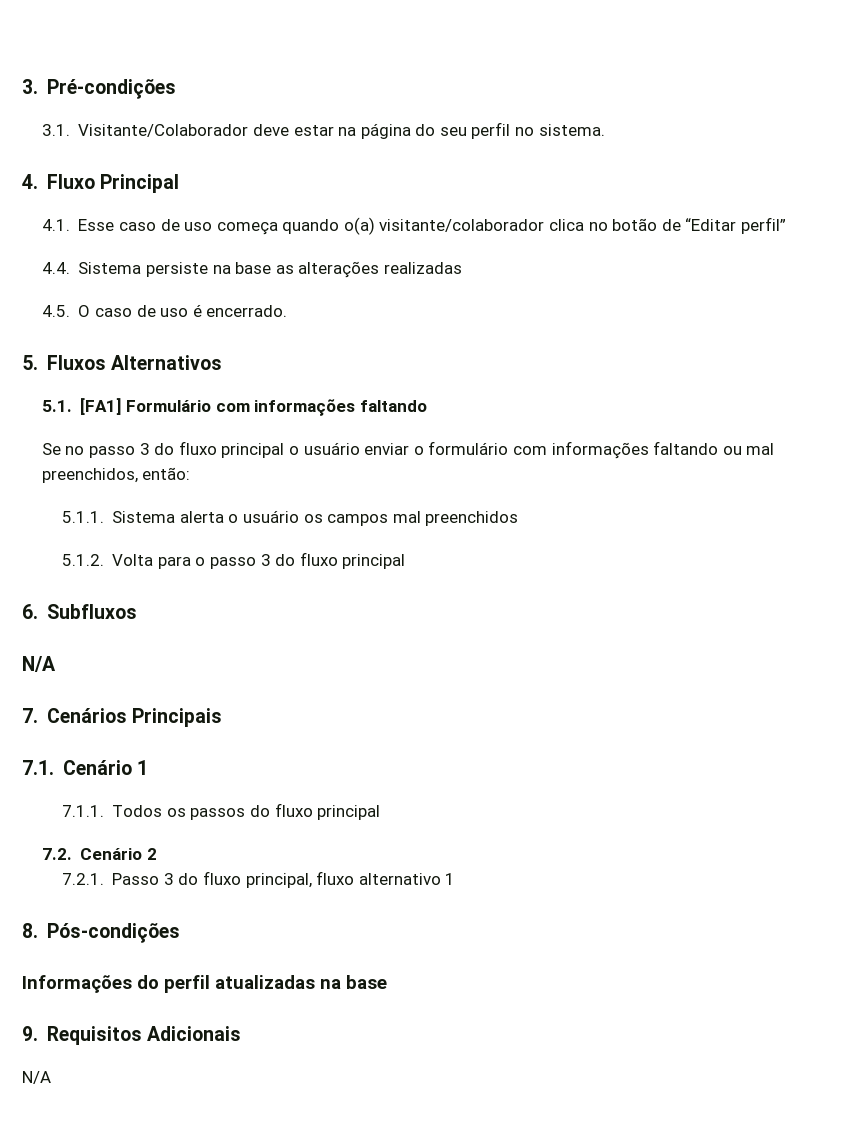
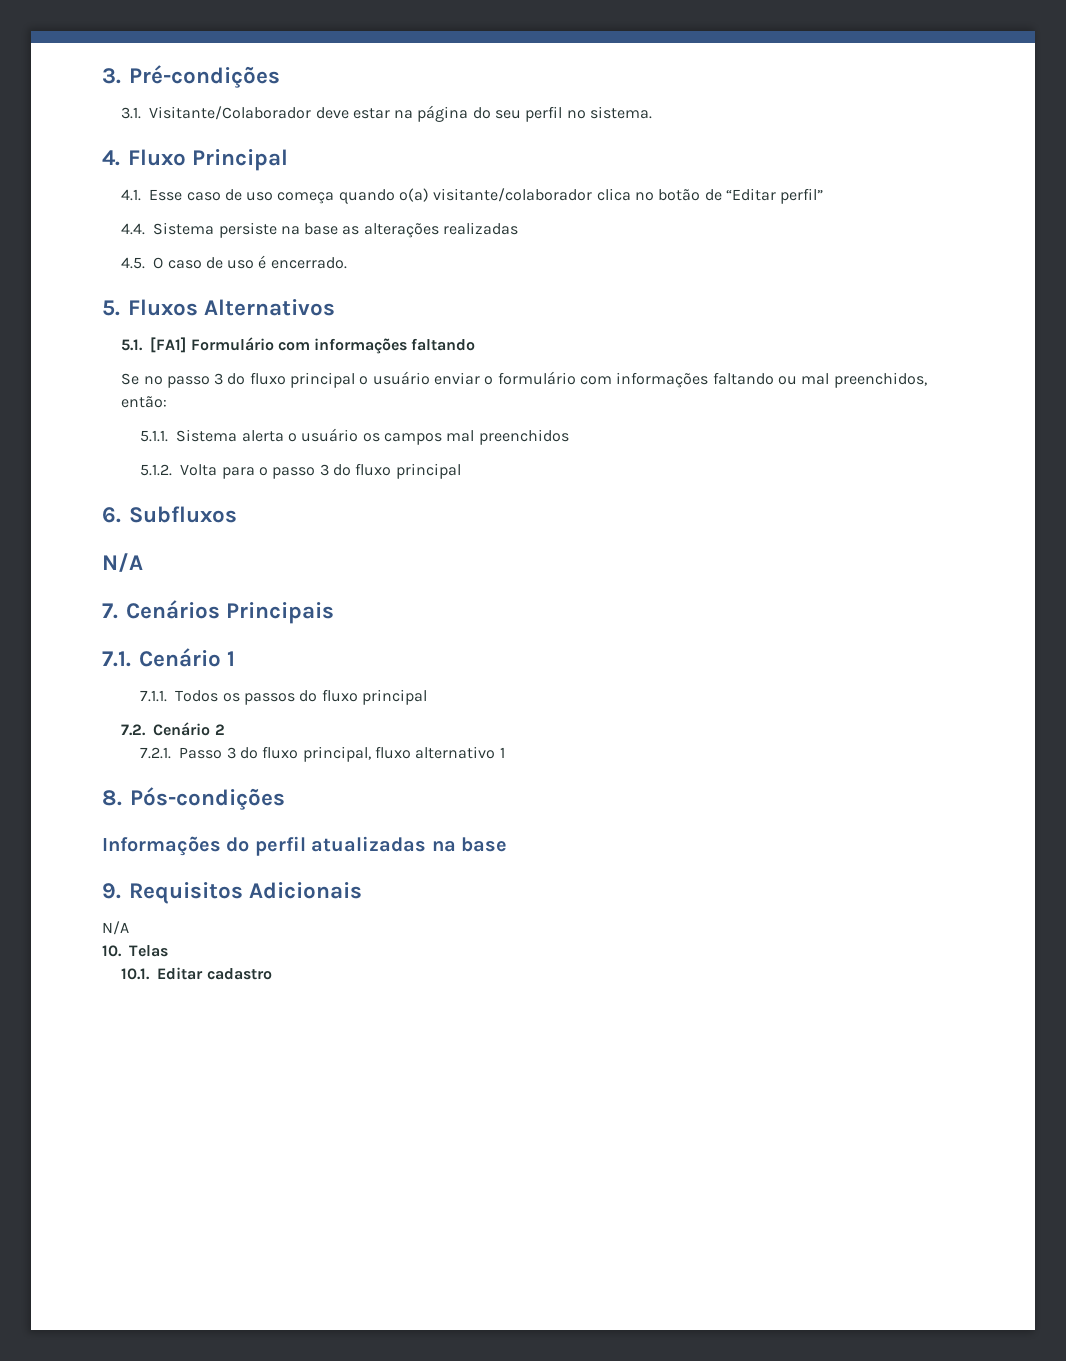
(51, 1077) none -> [102,945,168,957] [121,967,272,980] // 10. Telas // 10.1. Editar cadastro

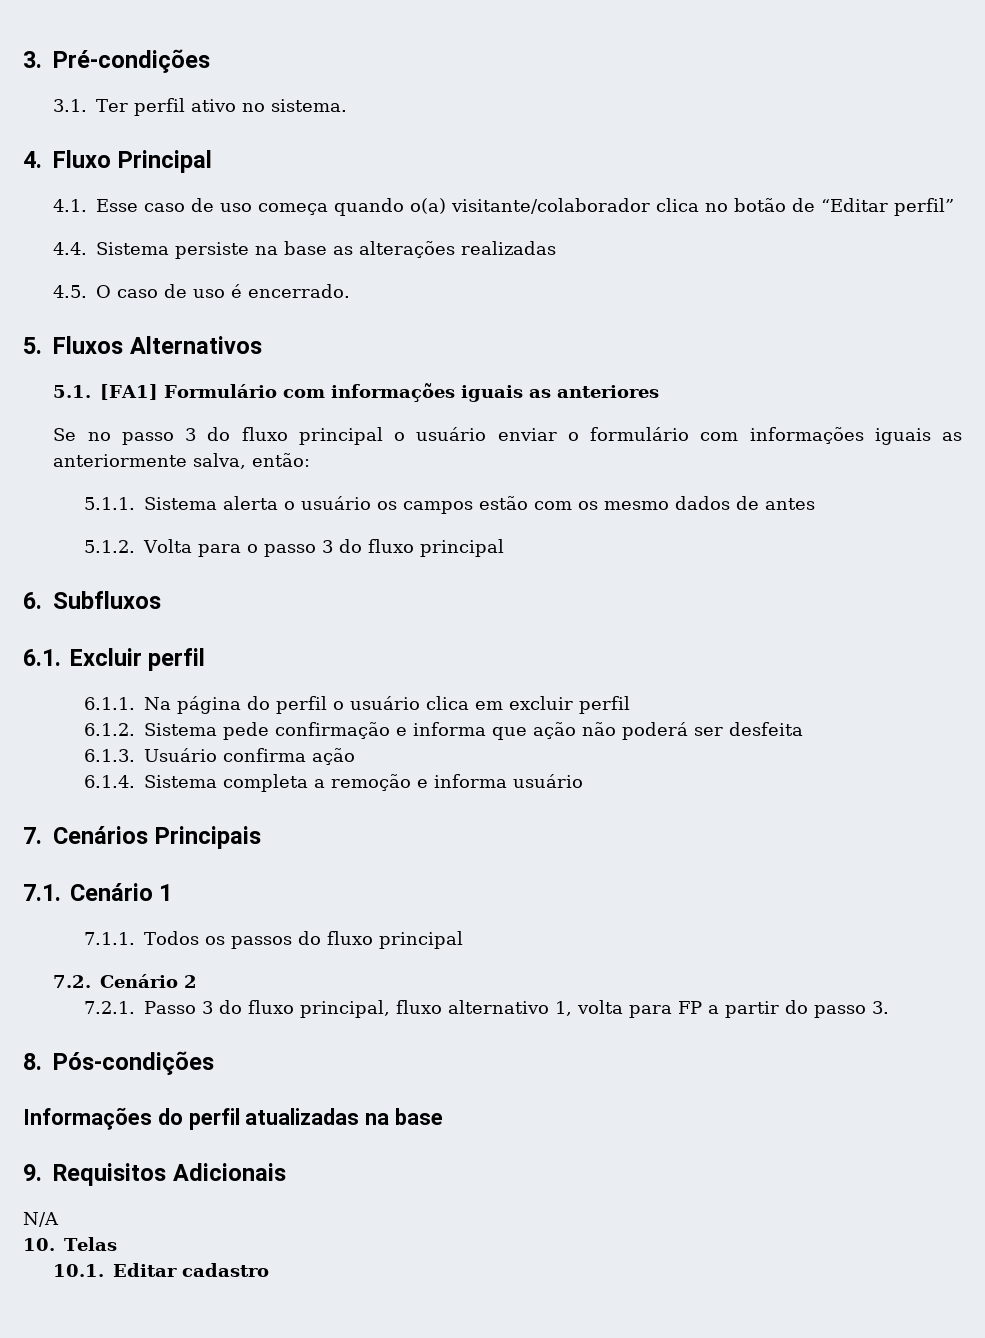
[149,105,563,122] Visitante/Colaborador deve estar na página do seu perfil -> [96,98,237,116] Ter perfil ativo
[411,338,476,351] faltando -> [461,385,660,402] iguais as anteriores
[712,372,927,388] faltando ou mal preenchidos, -> [874,428,962,445] [53,453,247,469] iguais as anteriormente salva,
[446,429,569,445] mal preenchidos -> [478,496,815,510] estão com os mesmo dados de antes
[102,553,143,572] N/A -> [23,648,206,671] [83,696,630,714] [83,722,803,740] [83,748,355,765] [83,774,583,792] 6.1. Excluir perfil // 6.1.1. Na página do perfil o usuário clica em excluir perfil // 6.1.2. Sistema pede confirmação e informa que ação não poderá ser desfeita // 6.1.3. Usuário confirma ação // 6.1.4. Sistema completa a remoção e informa usuário
[499,747,505,758] 1 -> [554,1000,889,1018] 1, volta para FP a partir do passo 3.

